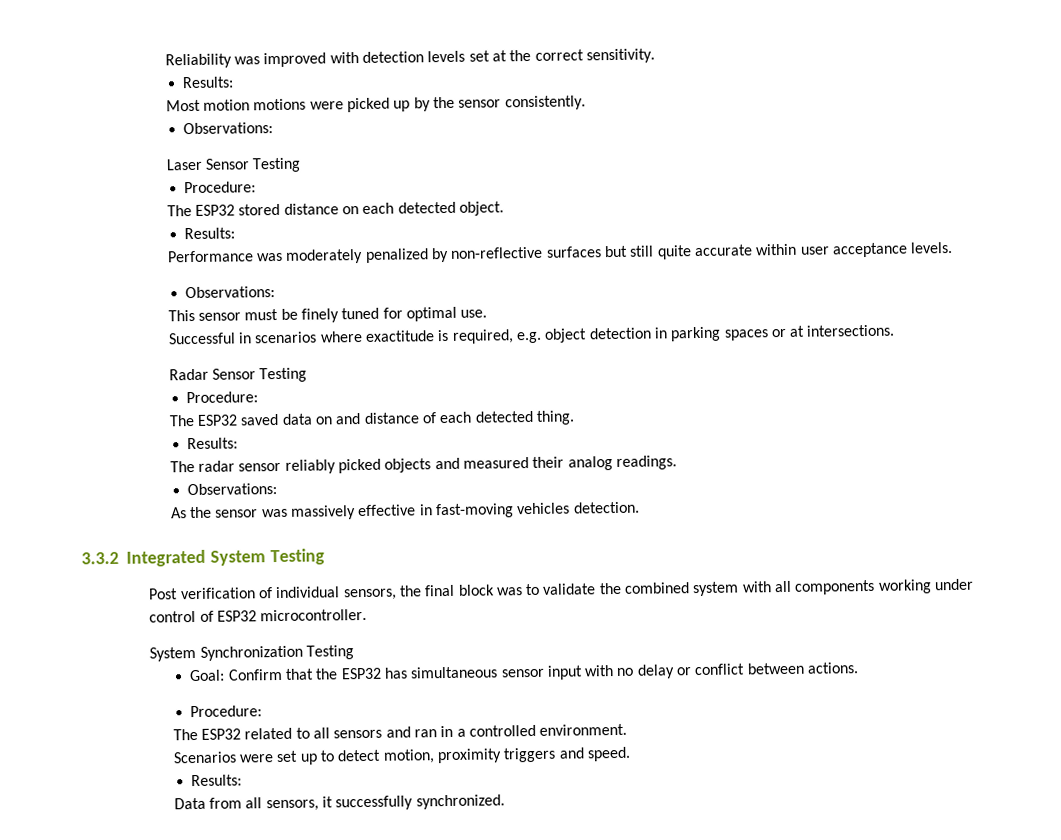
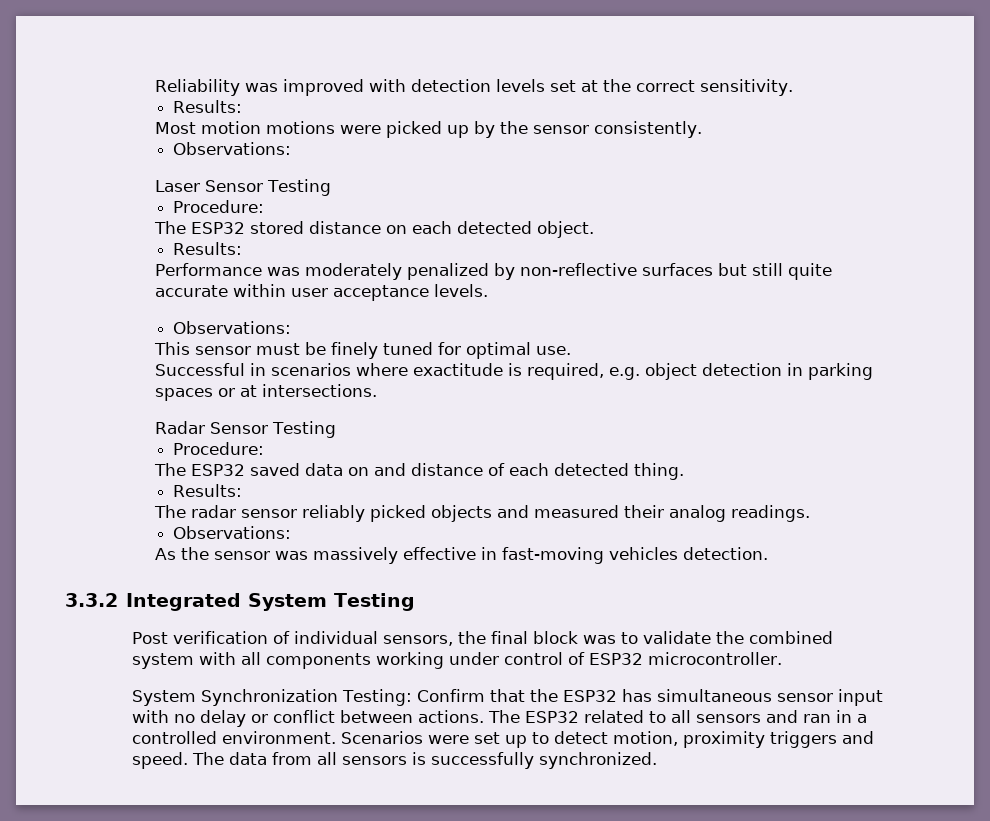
[305,645,354,660] [189,669,226,682] Testing // Goal: -> [342,689,413,706] Testing:
[190,705,263,718] // Procedure: // -> (485, 716) none
(628, 729) // -> (337, 737) none
[191,774,243,787] [173,796,333,812] // Results: // Data from all sensors, it -> [192,752,427,765] The data from all sensors is

